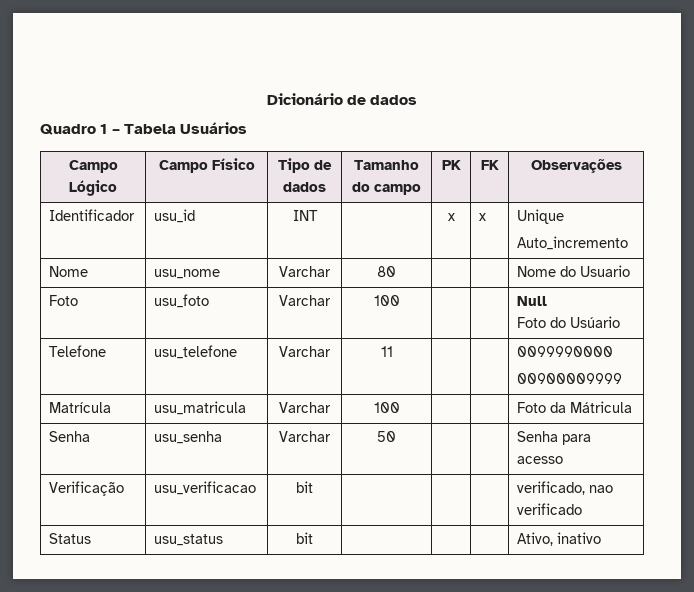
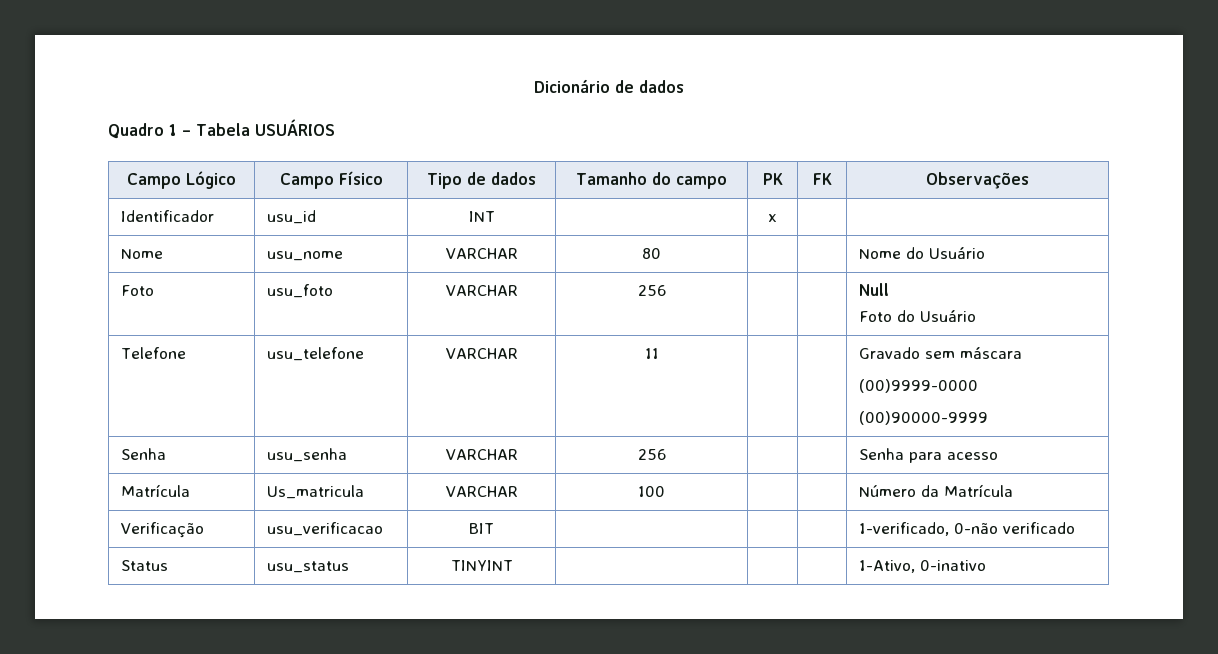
[180,122,248,134] Usuários -> [254,119,335,136] USUÁRIOS
[479,213,487,221] [517,209,565,224] [517,236,629,250] x | Unique // Auto_incremento -> (777, 218) |
[279,266,331,277] Varchar -> [445,248,518,259] VARCHAR
[580,265,631,277] Usuario -> [928,247,985,259] Usuário
[279,295,331,306] [373,295,400,306] Varchar | 100 -> [445,285,518,296] [637,285,666,296] VARCHAR | 256
[570,316,621,328] Usúario -> [919,310,976,322] Usuário
[279,346,331,357] Varchar -> [445,348,518,359] VARCHAR
[517,346,614,357] [517,373,623,384] [49,402,112,413] [154,401,247,415] [279,402,331,413] [373,402,400,413] [517,401,633,413] 0099990000 // 00900009999 // Matrícula | usu_matricula | Varchar | 100 | | | Foto da Mátricula -> [858,347,1022,359] [858,379,978,393] [858,411,988,425] Gravado sem máscara // (00)9999-0000 // (00)90000-9999
[279,431,331,442] [377,431,396,442] Varchar | 50 -> [445,449,518,460] [637,449,666,460] VARCHAR | 256
(564, 460) none -> [120,484,190,497] [266,485,364,499] [445,486,518,497] [638,486,665,497] [858,484,1013,497] // Matrícula | Us_matricula | VARCHAR | 100 | | | Número da Matrícula
[296,481,313,493] [517,481,614,495] bit | | | | verificado, nao -> [469,523,494,534] [858,522,998,536] BIT | | | | 1-verificado, 0-não
[296,532,313,544] [517,532,602,546] bit | | | | Ativo, inativo -> [450,560,513,571] [858,560,986,573] TINYINT | | | | 1-Ativo, 0-inativo

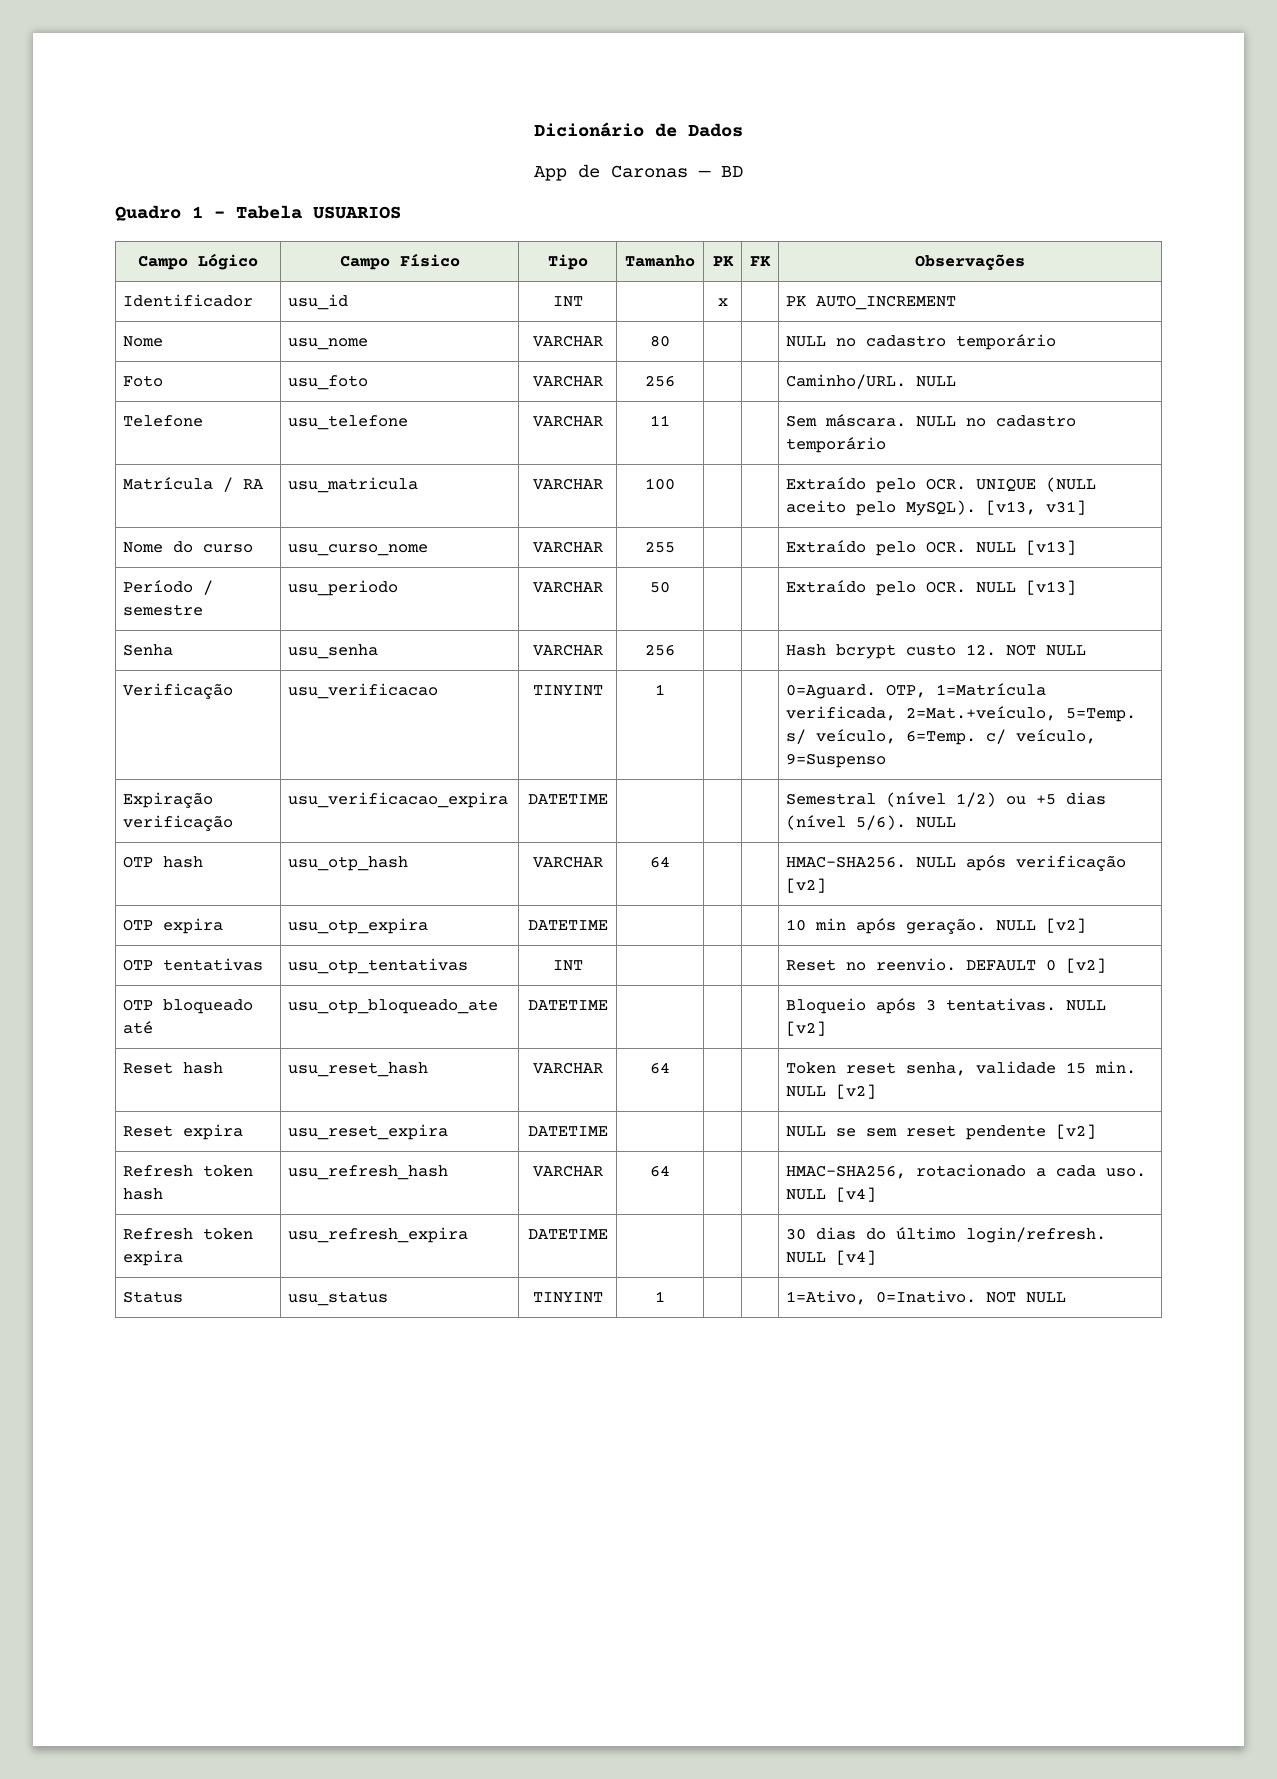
[639,80,684,93] dados -> [688,123,743,137] [534,164,743,181] Dados // App de Caronas — BD
[254,119,335,136] USUÁRIOS -> [313,206,401,219] USUARIOS
[467,172,536,185] de dados -> (588, 262) none
[651,172,727,189] do campo -> (695, 261) none
(777, 218) none -> [786,295,957,310] PK AUTO_INCREMENT
[858,247,985,259] Nome do Usuário -> [786,334,1057,350] NULL no cadastro temporário
[858,283,889,296] [858,310,976,322] Null // Foto do Usuário -> [786,374,957,389] Caminho/URL. NULL
[858,347,1022,359] [858,379,978,393] [858,411,988,425] [120,448,166,460] [266,448,347,462] [445,449,518,460] [637,449,666,460] [858,448,998,463] [120,484,190,497] [266,485,364,499] [445,486,518,497] [638,486,665,497] [858,484,1013,497] [120,522,204,538] [266,522,383,536] [469,523,494,534] [858,522,1075,536] [120,560,168,571] [266,561,349,573] [450,560,513,571] [858,560,986,573] Gravado sem máscara // (00)9999-0000 // (00)90000-9999 // Senha | usu_senha | VARCHAR | 256 | | | Senha para acesso // Matrícula | Us_matricula | VARCHAR | 100 | | | Número da Matrícula // Verificação | usu_verificacao | BIT | | | | 1-verificado, 0-não verificado // Status | usu_status | TINYINT | | | | 1-Ativo, 0-inativo -> [786,414,1077,427] [786,437,887,453] [123,477,265,492] [288,477,419,493] [532,478,603,490] [645,478,675,490] [786,477,1097,493] [786,500,1087,516] [123,541,254,553] [288,544,429,556] [532,541,603,553] [645,541,675,553] [786,540,1077,556] [123,580,214,595] [123,604,204,616] [288,580,399,596] [532,581,603,593] [650,581,670,593] [786,580,1077,596] [123,644,174,656] [288,644,379,659] [532,644,603,656] [645,644,675,656] [786,644,1087,659] [123,683,234,699] [288,683,439,699] [532,685,603,696] [655,684,665,695] [786,683,1047,699] [786,706,1137,722] [786,729,1097,745] [786,753,887,768] [123,792,214,808] [123,815,234,831] [288,792,509,808] [527,794,608,804] [786,792,1107,807] [786,815,957,830] [123,856,204,868] [288,856,409,871] [532,856,603,868] [650,856,670,868] [786,855,1127,871] [786,878,827,893] [123,918,224,934] [288,918,429,934] [527,920,608,930] [786,918,1087,934] [123,958,264,971] [288,958,469,974] [552,960,583,971] [786,958,1107,973] [123,999,254,1014] [123,1021,154,1034] [288,999,499,1014] [527,1000,608,1010] [786,998,1107,1014] [786,1021,827,1036] [123,1062,224,1074] [288,1062,429,1077] [532,1062,603,1074] [650,1062,670,1074] [786,1061,1137,1076] [786,1084,877,1099] [123,1124,244,1140] [288,1124,449,1140] [527,1126,608,1136] [786,1124,1097,1140] [123,1165,254,1177] [123,1188,164,1200] [288,1165,449,1180] [532,1165,603,1177] [650,1165,670,1177] [786,1164,1147,1179] [786,1187,877,1202] [123,1228,254,1240] [123,1250,184,1266] [288,1227,469,1243] [527,1229,608,1239] [786,1227,1107,1243] [786,1250,877,1265] [123,1291,184,1303] [288,1291,389,1306] [532,1292,603,1303] [655,1291,665,1302] [786,1290,1067,1305] Sem máscara. NULL no cadastro temporário // Matrícula / RA | usu_matricula | VARCHAR | 100 | | | Extraído pelo OCR. UNIQUE (NULL aceito pelo MySQL). [v13, v31] // Nome do curso | usu_curso_nome | VARCHAR | 255 | | | Extraído pelo OCR. NULL [v13] // Período / semestre | usu_periodo | VARCHAR | 50 | | | Extraído pelo OCR. NULL [v13] // Senha | usu_senha | VARCHAR | 256 | | | Hash bcrypt custo 12. NOT NULL // Verificação | usu_verificacao | TINYINT | 1 | | | 0=Aguard. OTP, 1=Matrícula verificada, 2=Mat.+veículo, 5=Temp. s/ veículo, 6=Temp. c/ veículo, 9=Suspenso // Expiração verificação | usu_verificacao_expira | DATETIME | | | | Semestral (nível 1/2) ou +5 dias (nível 5/6). NULL // OTP hash | usu_otp_hash | VARCHAR | 64 | | | HMAC-SHA256. NULL após verificação [v2] // OTP expira | usu_otp_expira | DATETIME | | | | 10 min após geração. NULL [v2] // OTP tentativas | usu_otp_tentativas | INT | | | | Reset no reenvio. DEFAULT 0 [v2] // OTP bloqueado até | usu_otp_bloqueado_ate | DATETIME | | | | Bloqueio após 3 tentativas. NULL [v2] // Reset hash | usu_reset_hash | VARCHAR | 64 | | | Token reset senha, validade 15 min. NULL [v2] // Reset expira | usu_reset_expira | DATETIME | | | | NULL se sem reset pendente [v2] // Refresh token hash | usu_refresh_hash | VARCHAR | 64 | | | HMAC-SHA256, rotacionado a cada uso. NULL [v4] // Refresh token expira | usu_refresh_expira | DATETIME | | | | 30 dias do último login/refresh. NULL [v4] // Status | usu_status | TINYINT | 1 | | | 1=Ativo, 0=Inativo. NOT NULL

